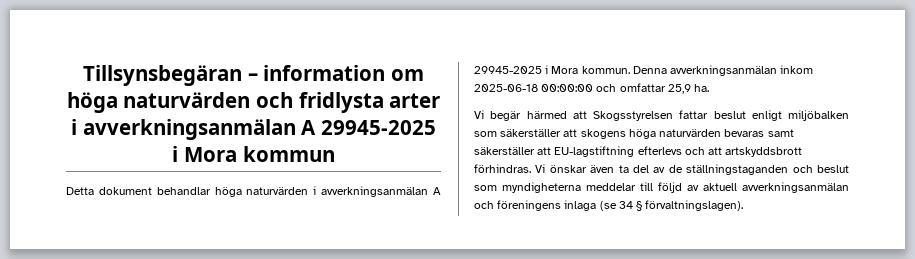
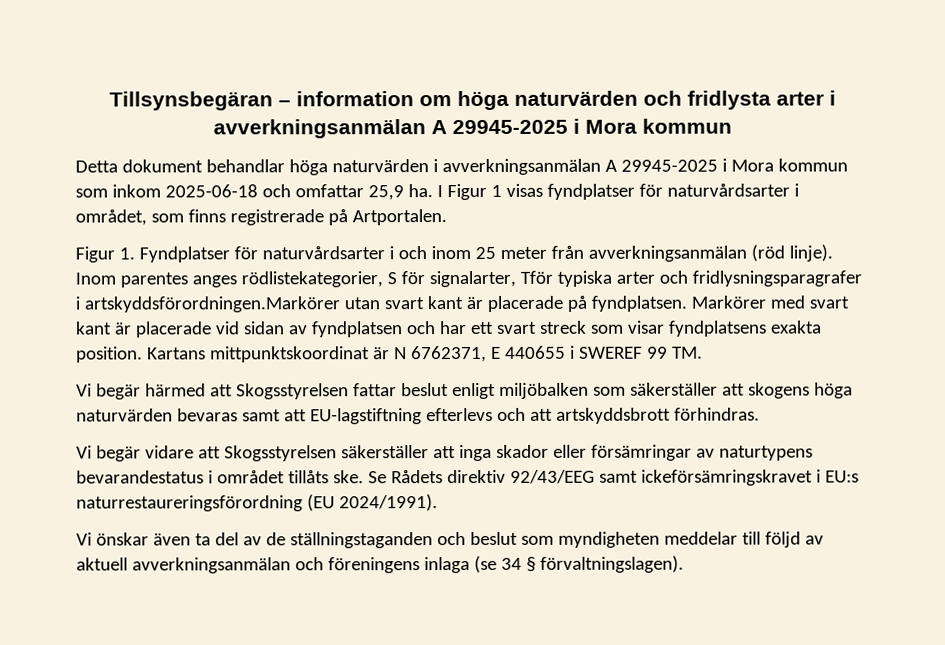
[581,65,778,76] kommun. Denna avverkningsanmälan -> [777,158,848,172] [75,188,108,198] kommun som
[541,84,594,92] 00:00:00 -> (258, 191) none
(710, 88) none -> [436,183,799,201] [75,209,447,226] [75,244,833,263] [75,270,862,288] [75,295,849,313] [75,320,822,338] [76,345,703,363] I Figur 1 visas fyndplatser för naturvårdsarter i området, som finns registrerade på Artportalen. // Figur 1. Fyndplatser för naturvårdsarter i och inom 25 meter från avverkningsanmälan (röd linje). Inom parentes anges rödlistekategorier, S för signalarter, Tför typiska arter och fridlysningsparagrafer i artskyddsförordningen.Markörer utan svart kant är placerade på fyndplatsen. Markörer med svart kant är placerade vid sidan av fyndplatsen och har ett svart streck som visar fyndplatsens exakta position. Kartans mittpunktskoordinat är N 6762371, E 440655 i SWEREF 99 TM.
[474,147,535,155] säkerställer -> (281, 415) none
(531, 168) none -> [76,444,813,462] [76,469,859,486] [76,494,438,512] // Vi begär vidare att Skogsstyrelsen säkerställer att inga skador eller försämringar av naturtypens bevarandestatus i området tillåts ske. Se Rådets direktiv 92/43/EEG samt ickeförsämringskravet i EU:s naturrestaureringsförordning (EU 2024/1991). //
[502,182,581,193] myndigheterna -> [557,531,660,548] myndigheten

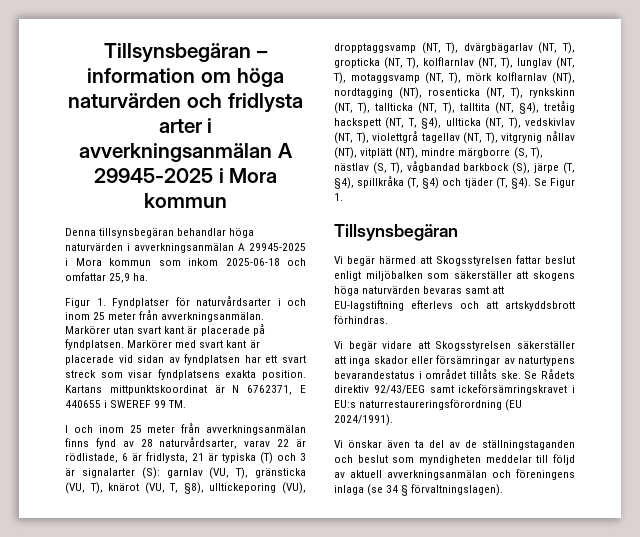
[75,159,203,173] Detta dokument -> [65,228,175,238] Denna tillsynsbegäran
[436,183,799,201] [75,209,447,226] I Figur 1 visas fyndplatser för naturvårdsarter i området, som finns registrerade på Artportalen. -> (149, 277) none
[587,244,833,262] [75,270,862,288] [75,296,340,313] avverkningsanmälan (röd linje). Inom parentes anges rödlistekategorier, S för signalarter, Tför typiska arter och fridlysningsparagrafer i artskyddsförordningen.Markörer -> [161,312,265,322] [65,326,110,334] avverkningsanmälan. Markörer
[405,321,436,335] och -> (241, 359) none
(703, 352) none -> [65,423,306,435] [65,437,306,449] [65,452,306,464] [65,467,306,479] [65,482,306,494] [334,42,575,54] [334,57,575,69] [333,72,575,84] [334,87,575,99] [334,101,575,114] [334,117,575,129] [334,131,575,144] [334,147,543,159] [334,161,575,174] [334,176,575,189] [334,193,343,201] [334,224,458,241] // I och inom 25 meter från avverkningsanmälan finns fynd av 28 naturvårdsarter, varav 22 är rödlistade, 6 är fridlysta, 21 är typiska (T) och 3 är signalarter (S): garnlav (VU, T), gränsticka (VU, T), knärot (VU, T, §8), ulltickeporing (VU), dropptaggsvamp (NT, T), dvärgbägarlav (NT, T), gropticka (NT, T), kolflarnlav (NT, T), lunglav (NT, T), motaggsvamp (NT, T), mörk kolflarnlav (NT), nordtagging (NT), rosenticka (NT, T), rynkskinn (NT, T), tallticka (NT, T), talltita (NT, §4), tretåig hackspett (NT, T, §4), ullticka (NT, T), vedskivlav (NT, T), violettgrå tagellav (NT, T), vitgrynig nållav (NT), vitplätt (NT), mindre märgborre (S, T), nästlav (S, T), vågbandad barkbock (S), järpe (T, §4), spillkråka (T, §4) och tjäder (T, §4). Se Figur 1. // Tillsynsbegäran

